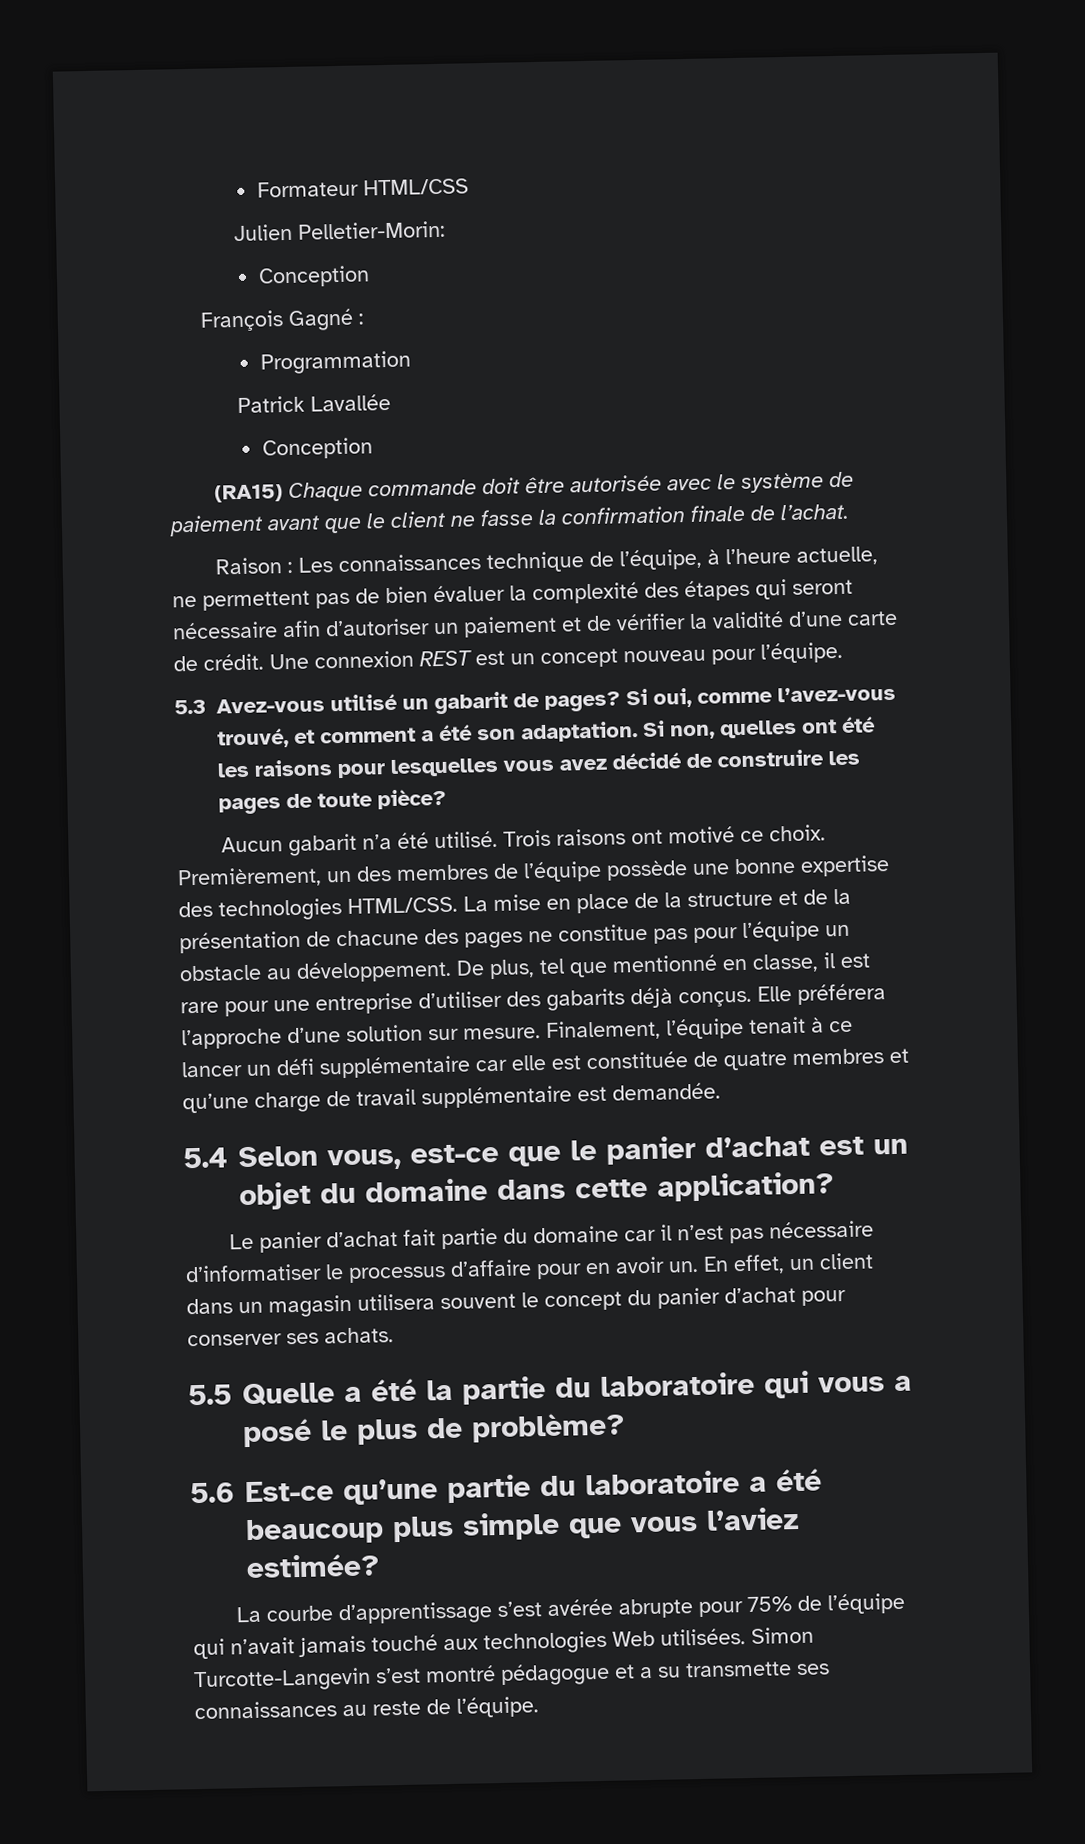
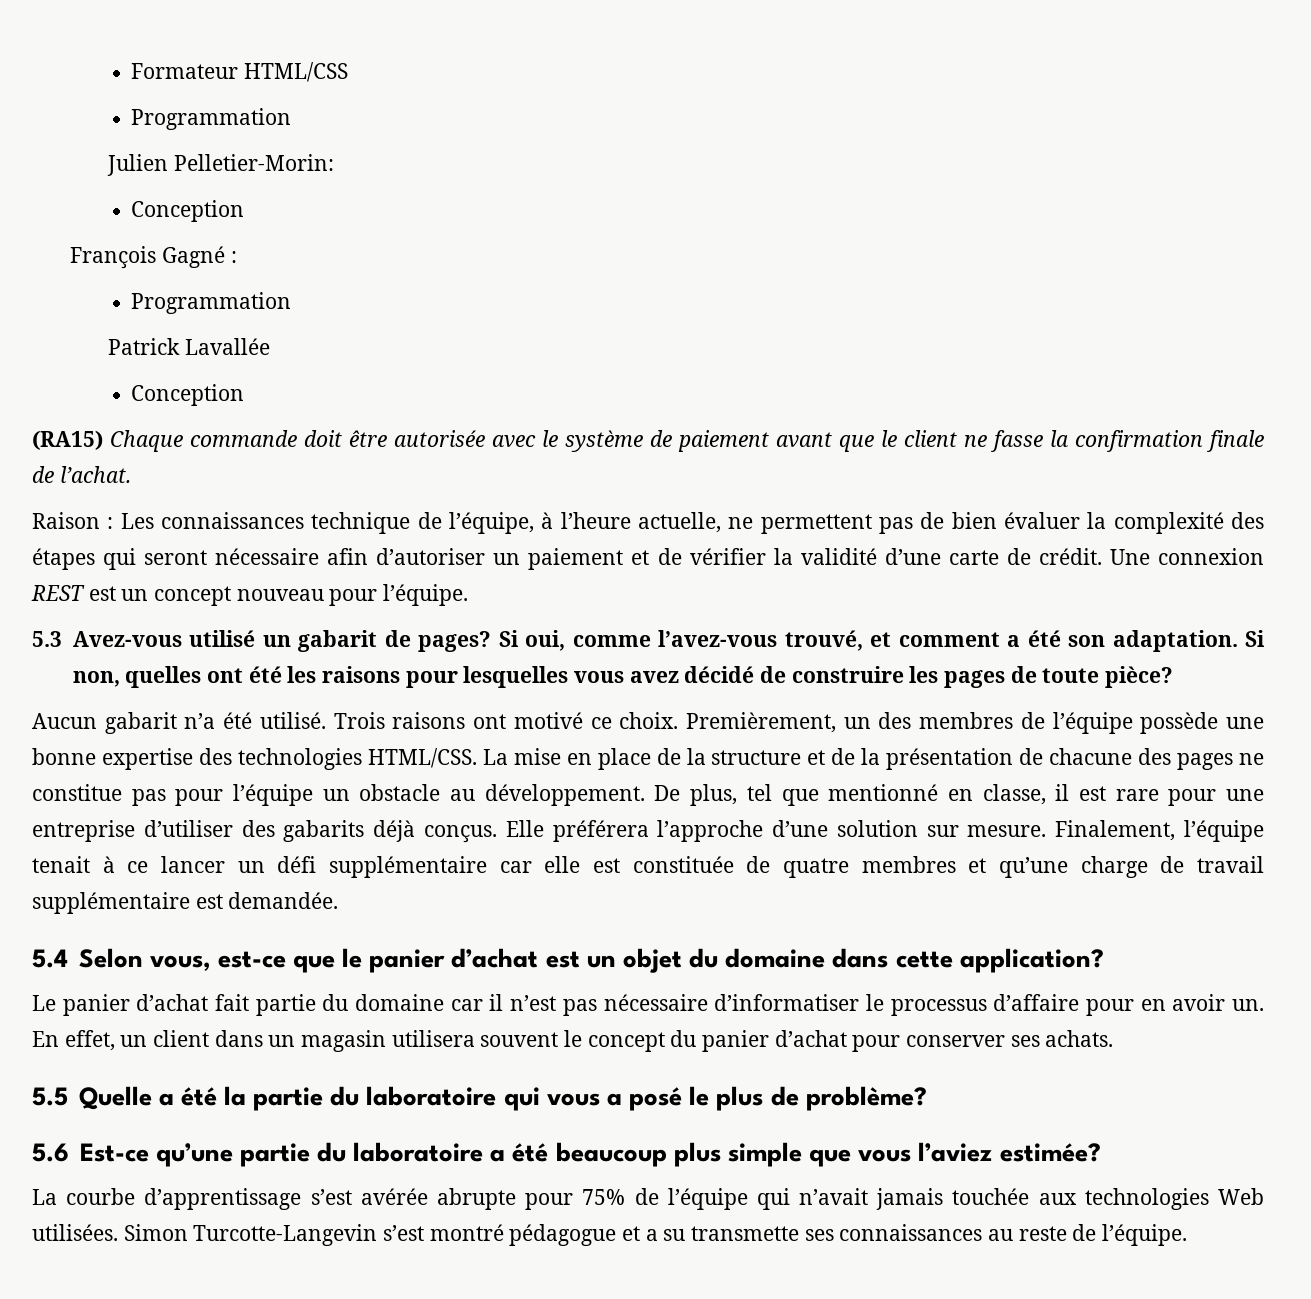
(469, 187) none -> [131,108,292,130] // Programmation
[371,1634,438,1652] touché -> [952,1188,1030,1205] touchée

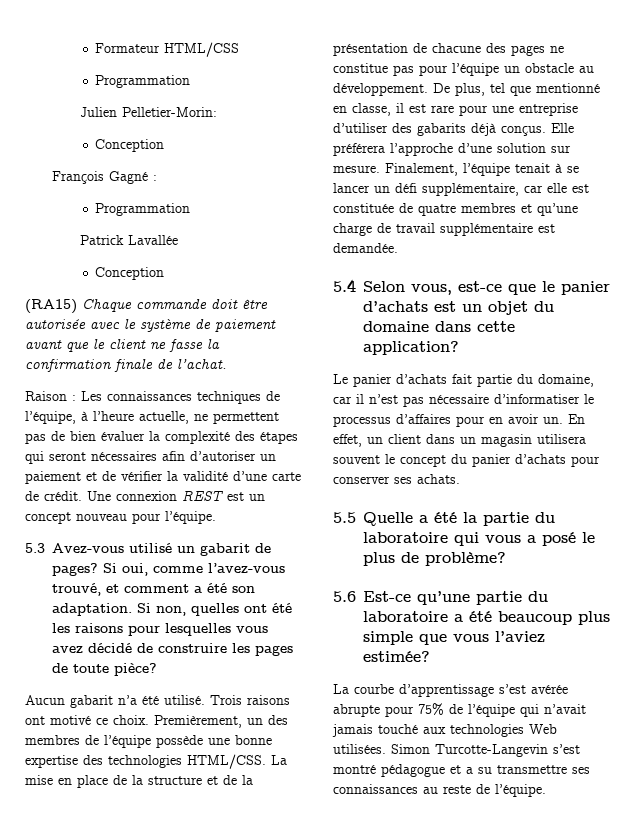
[311,512,411,534] technique -> [197,391,261,404] techniques
[215,548,320,565] nécessaire -> [91,451,157,461] nécessaires
[127,861,149,873] ce -> [567,166,579,173] se
[329,856,487,878] supplémentaire -> [422,183,519,196] supplémentaire,
[451,948,539,968] d’achat -> [363,301,428,312] d’achats
[136,994,209,1011] d’achat -> [396,374,447,384] d’achats
[355,994,445,1011] domaine -> [538,374,594,387] domaine,
[993,994,1080,1011] d’affaire -> [396,414,451,424] d’affaires
[774,1030,847,1047] d’achat -> [515,454,566,464] d’achats
[952,1188,1030,1205] touchée -> [378,724,418,734] touché
[691,1226,800,1241] transmette -> [497,765,567,774] transmettre

